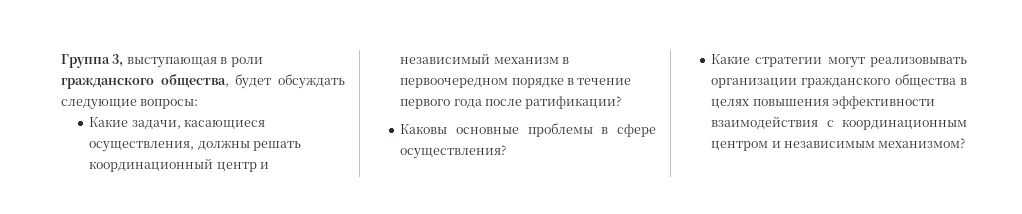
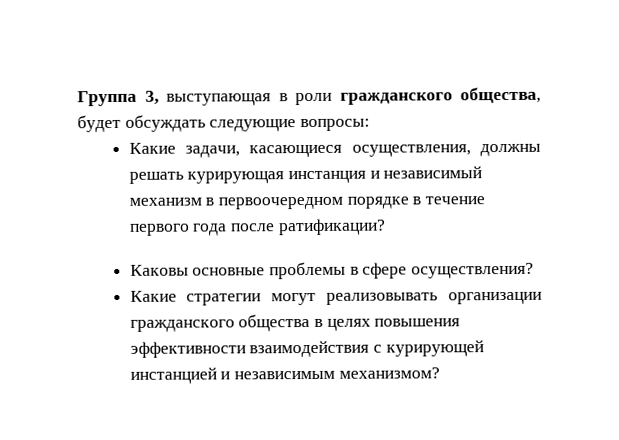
[89,158,257,172] координационный центр -> [187,170,367,184] курирующая инстанция
[842,119,967,130] [711,141,769,151] координационным центром -> [385,340,484,357] [129,367,217,384] курирующей инстанцией

